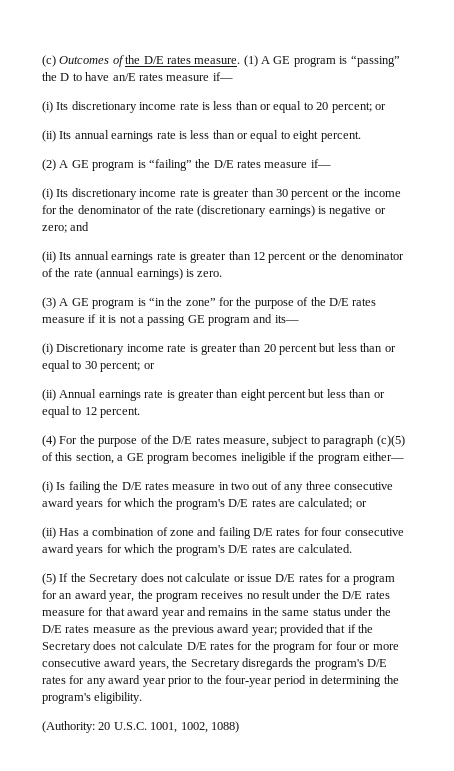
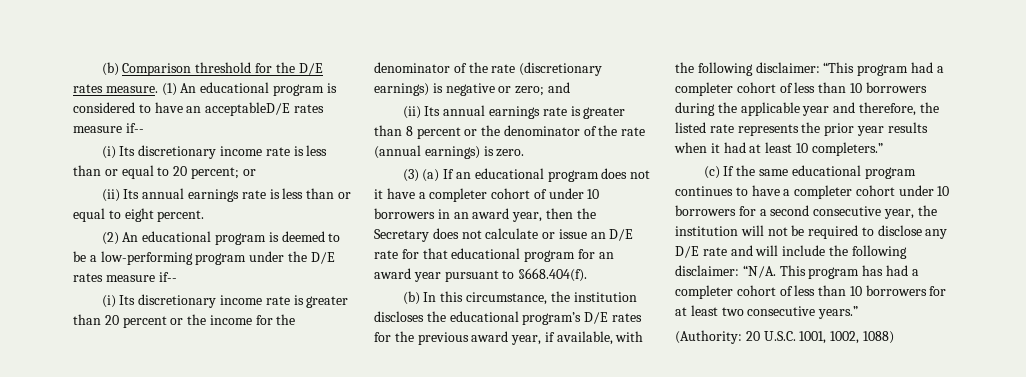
[42,55,124,67] (c) Outcomes of -> [101,62,272,76] (b) Comparison threshold for
[261,55,400,67] [42,72,233,81] A GE program is “passing” the D to have an/E rates measure if— -> [180,82,337,96] [73,102,324,116] [73,123,144,133] An educational program is considered to have an acceptableD/E rates measure if--
[59,159,331,171] A GE program is “failing” the D/E rates measure if— -> [122,231,341,245] [73,251,335,265] [73,272,177,282] An educational program is deemed to be a low-performing program under the D/E rates measure if--
[276,189,288,197] 30 -> [104,315,119,325] 20
[253,252,265,260] 12 -> [405,126,413,136] 8
[59,297,377,309] [42,314,299,326] [42,343,396,355] [42,360,155,372] [42,389,385,401] [42,406,141,418] [42,435,405,447] [42,452,405,464] [42,481,393,493] [42,498,367,510] [42,527,404,539] [42,544,353,556] [42,573,69,585] A GE program is “in the zone” for the purpose of the D/E rates measure if it is not a passing GE program and its— // (i) Discretionary income rate is greater than 20 percent but less than or equal to 30 percent; or // (ii) Annual earnings rate is greater than eight percent but less than or equal to 12 percent. // (4) For the purpose of the D/E rates measure, subject to paragraph (c)(5) of this section, a GE program becomes ineligible if the program either— // (i) Is failing the D/E rates measure in two out of any three consecutive award years for which the program's D/E rates are calculated; or // (ii) Has a combination of zone and failing D/E rates for four consecutive award years for which the program's D/E rates are calculated. // (5) If -> [422,168,651,182] [374,188,600,202] [374,208,573,222] (a) If an educational program does not it have a completer cohort of under 10 borrowers in an award year, then
[275,573,395,585] [42,590,390,602] [42,607,391,619] [42,624,374,636] [42,641,399,653] [42,658,387,670] [42,675,399,687] [42,692,143,704] D/E rates for a program for an award year, the program receives no result under the D/E rates measure for that award year and remains in the same status under the D/E rates measure as the previous award year; provided that if the Secretary does not calculate D/E rates for the program for four or more consecutive award years, the Secretary disregards the program's D/E rates for any award year prior to the four-year period in determining the program's eligibility. -> [590,229,634,241] [374,248,614,262] [374,268,588,282] [402,291,637,305] [374,311,642,325] [374,331,644,345] [675,62,944,76] [675,82,927,96] [675,102,939,116] [675,122,928,136] [674,142,883,156] [703,165,916,179] [675,185,950,199] [675,205,937,219] [675,225,948,239] [675,245,907,259] [675,265,919,279] [675,285,947,299] [675,305,859,319] an D/E rate for that educational program for an award year pursuant to §668.404(f). // (b) In this circumstance, the institution discloses the educational program’s D/E rates for the previous award year, if available, with the following disclaimer: “This program had a completer cohort of less than 10 borrowers during the applicable year and therefore, the listed rate represents the prior year results when it had at least 10 completers.” // (c) If the same educational program continues to have a completer cohort under 10 borrowers for a second consecutive year, the institution will not be required to disclose any D/E rate and will include the following disclaimer: “N/A. This program has had a completer cohort of less than 10 borrowers for at least two consecutive years.”

